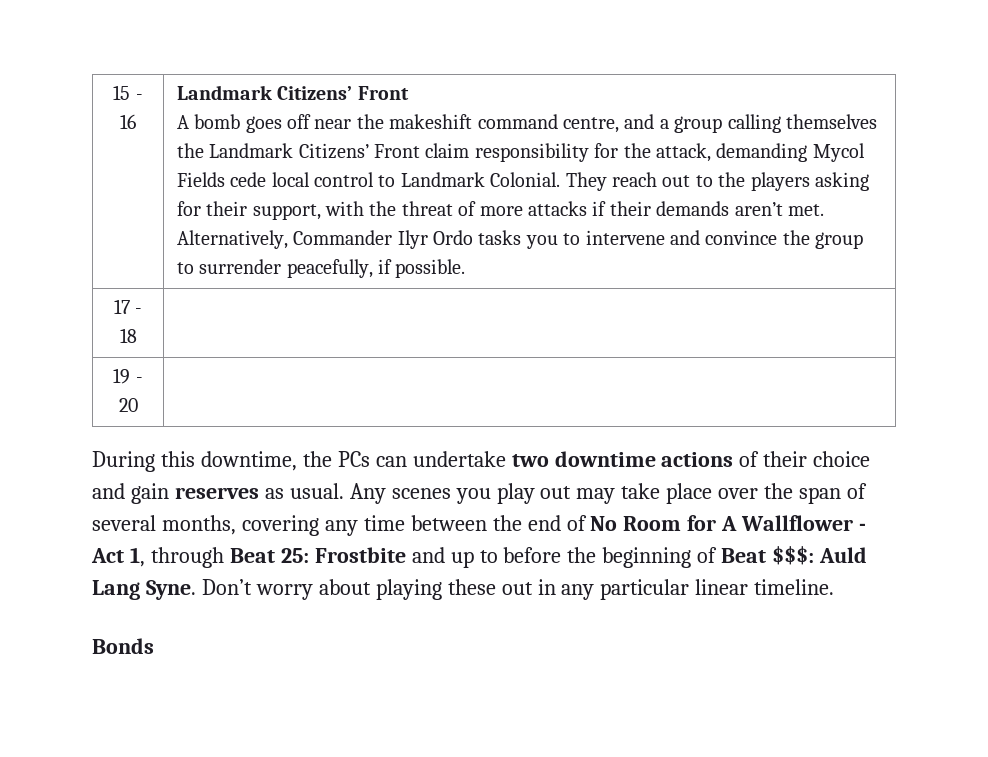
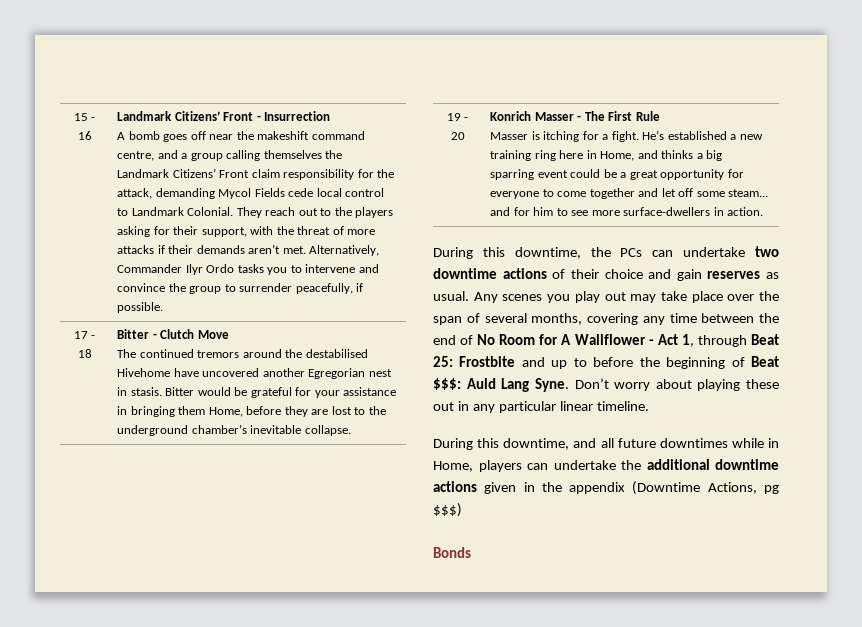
(409, 93) none -> [256,111,331,121] - Insurrection
[113,368,143,384] [118,398,138,412] // 19 - 20 | -> [117,329,229,339] [117,349,368,358] [117,368,392,379] [117,387,397,398] [117,406,386,417] [117,424,351,436] [446,113,469,121] [450,132,465,140] [490,111,660,121] [490,130,763,142] [490,150,723,161] [490,169,744,180] [490,188,769,199] [490,207,764,216] Bitter - Clutch Move // The continued tremors around the destabilised Hivehome have uncovered another Egregorian nest in stasis. Bitter would be grateful for your assistance in bringing them Home, before they are lost to the underground chamber’s inevitable collapse. // 19 - 20 | Konrich Masser - The First Rule // Masser is itching for a fight. He’s established a new training ring here in Home, and thinks a big sparring event could be a great opportunity for everyone to come together and let off some steam... and for him to see more surface-dwellers in action.
(835, 587) none -> [433,438,779,450] [433,459,779,472] [433,481,779,495] [433,503,462,517] // During this downtime, and all future downtimes while in Home, players can undertake the additional downtime actions given in the appendix (Downtime Actions, pg $$$)

